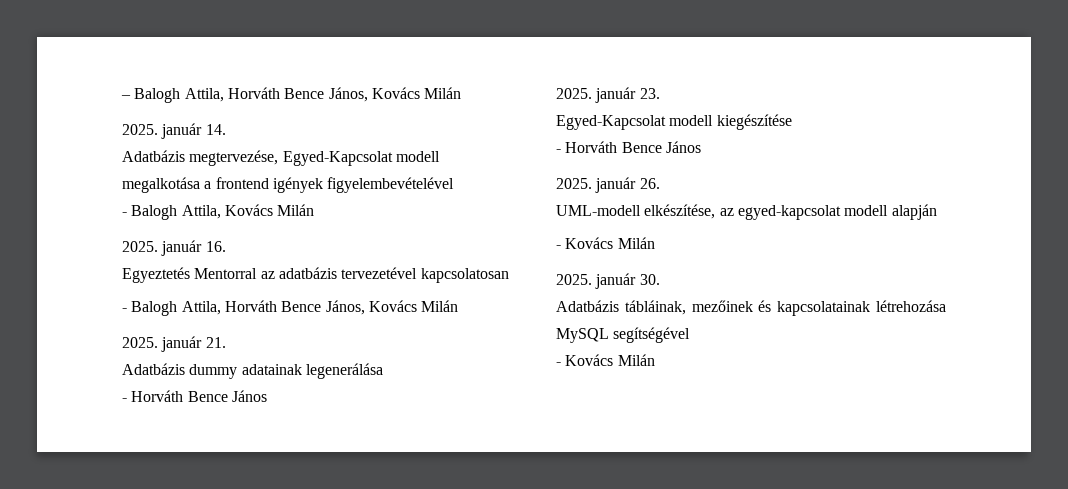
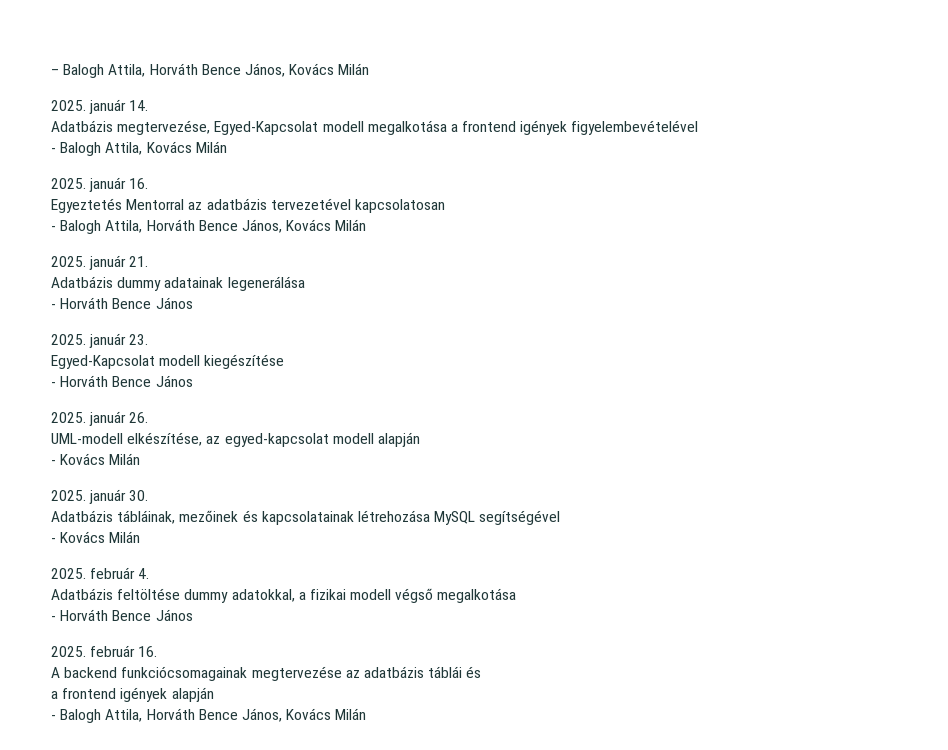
(655, 360) none -> [51,567,150,579] [51,588,517,603] [51,609,193,621] [51,645,158,657] [51,666,482,681] [51,687,214,702] [51,708,367,723] // 2025. február 4. // Adatbázis feltöltése dummy adatokkal, a fizikai modell végső megalkotása // - Horváth Bence János // 2025. február 16. // A backend funkciócsomagainak megtervezése az adatbázis táblái és // a frontend igények alapján // - Balogh Attila, Horváth Bence János, Kovács Milán

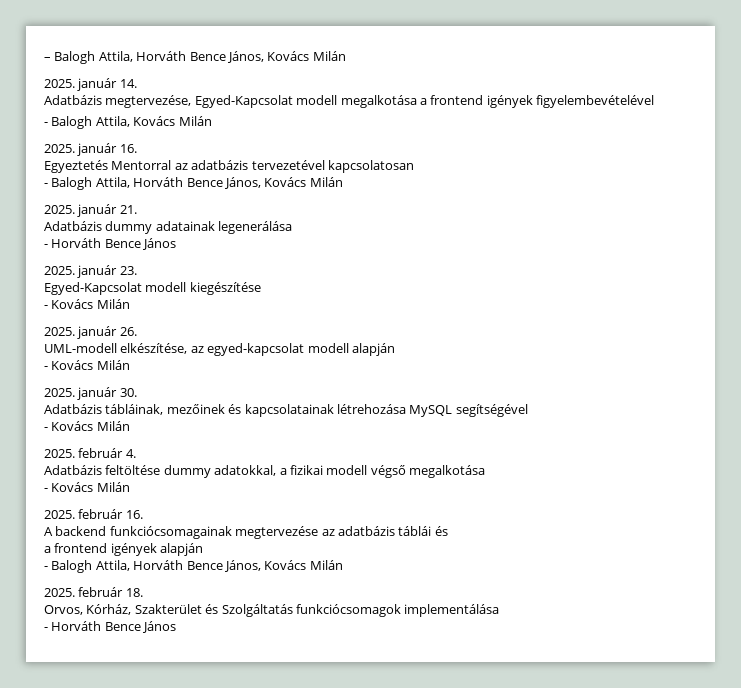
[60,375,193,387] Horváth Bence János -> [51,299,130,309] Kovács Milán
[60,609,193,621] Horváth Bence János -> [51,482,130,492] Kovács Milán
(367, 714) none -> [44,587,143,597] [44,604,500,617] [44,621,177,633] // 2025. február 18. // Orvos, Kórház, Szakterület és Szolgáltatás funkciócsomagok implementálása // - Horváth Bence János

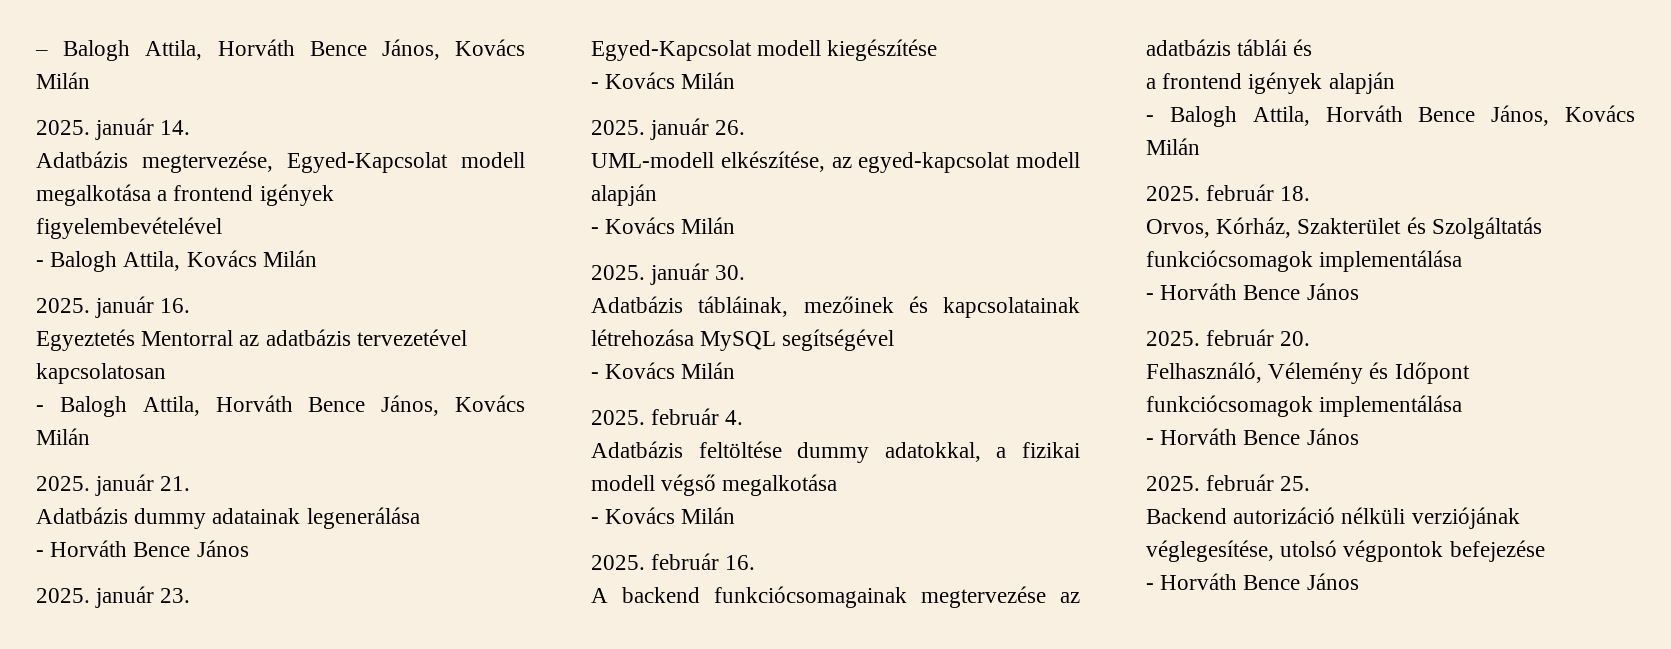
(177, 627) none -> [1146,329,1311,346] [1146,362,1470,384] [1146,395,1463,417] [1146,428,1359,445] [1146,474,1311,491] [1146,507,1520,529] [1146,540,1545,562] [1146,573,1359,590] // 2025. február 20. // Felhasználó, Vélemény és Időpont funkciócsomagok implementálása // - Horváth Bence János // 2025. február 25. // Backend autorizáció nélküli verziójának véglegesítése, utolsó végpontok befejezése // - Horváth Bence János

